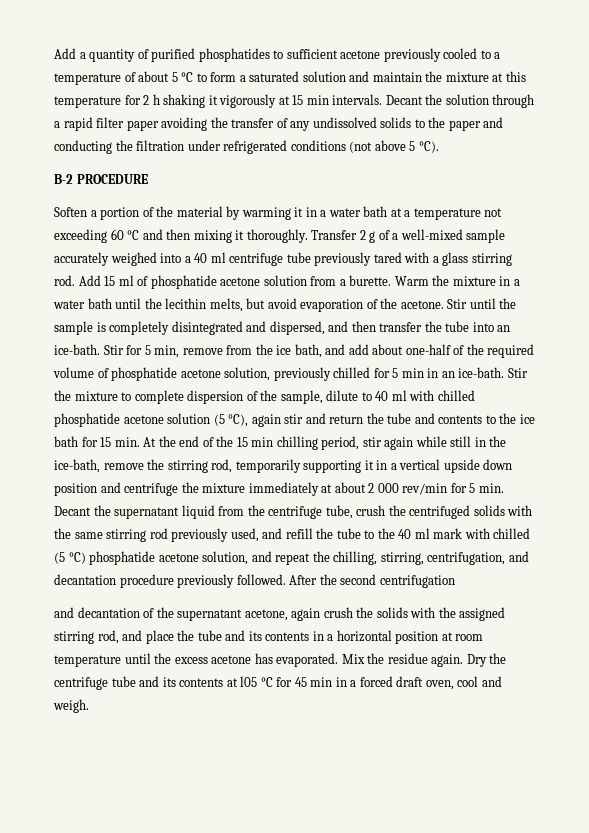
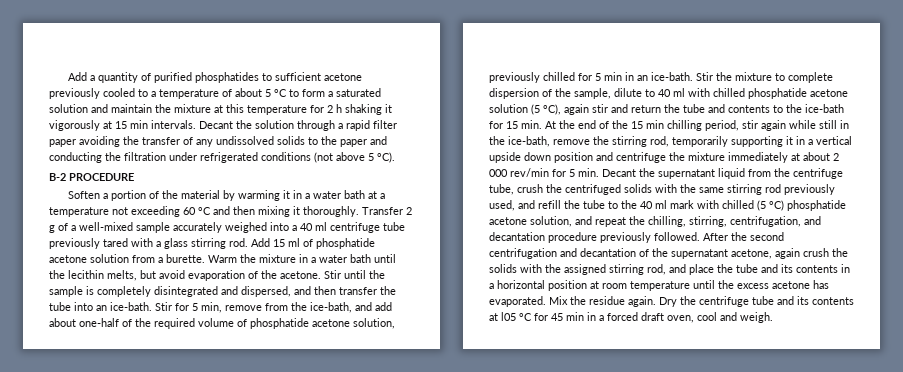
[276,344,322,358] ice bath, -> [310,302,352,313] ice-bath,
[519,414,535,424] [54,436,78,447] ice bath -> [805,104,844,113] ice-bath
(455, 581) // -> (557, 253) none

